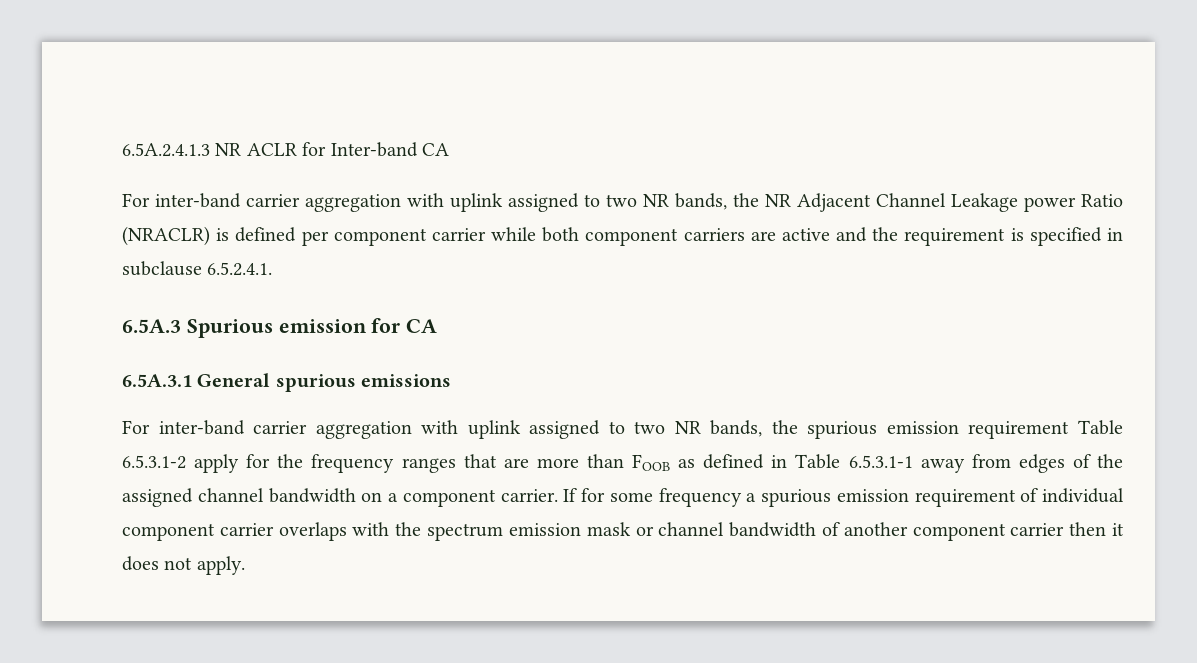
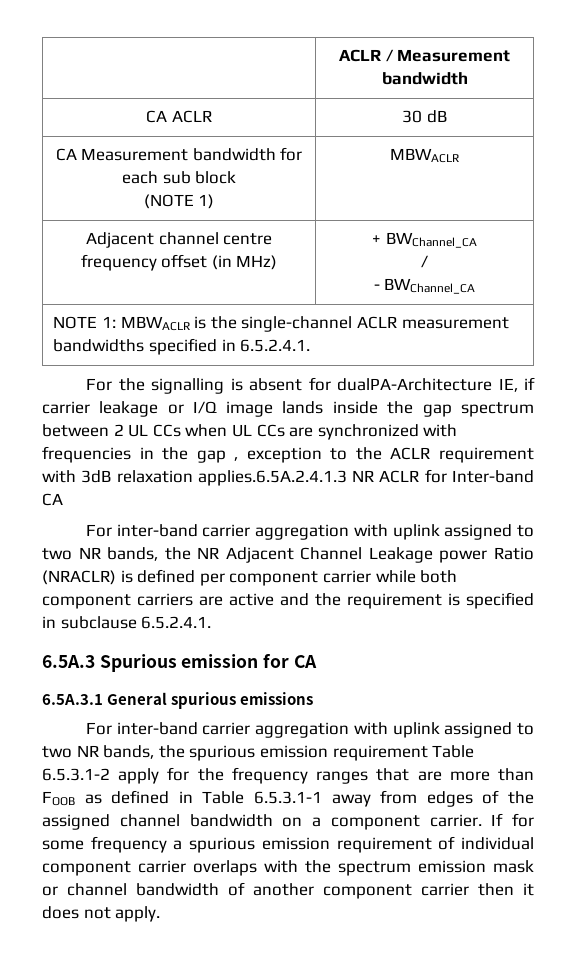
[122,143,210,157] 6.5A.2.4.1.3 -> [338,49,511,62] [381,72,468,85] [146,110,212,123] [402,110,447,123] [55,147,303,161] [121,171,237,184] [143,194,215,209] [390,148,459,163] [85,232,273,248] [80,254,278,271] [372,232,477,248] [421,255,428,268] [373,278,476,294] [53,316,509,332] [53,338,311,355] [86,377,535,394] [42,401,534,417] [42,424,458,440] [42,446,534,463] [42,470,347,486] | ACLR / Measurement bandwidth // CA ACLR | 30 dB // CA Measurement bandwidth for each sub block // (NOTE 1) | MBWACLR // Adjacent channel centre frequency offset (in MHz) | + BWChannel_CA // / // - BWChannel_CA // NOTE 1: MBWACLR is the single-channel ACLR measurement bandwidths specified in 6.5.2.4.1. // For the signalling is absent for dualPA-Architecture IE, if carrier leakage or I/Q image lands inside the gap spectrum between 2 UL CCs when UL CCs are synchronized with frequencies in the gap , exception to the ACLR requirement with 3dB relaxation applies.6.5A.2.4.1.3

